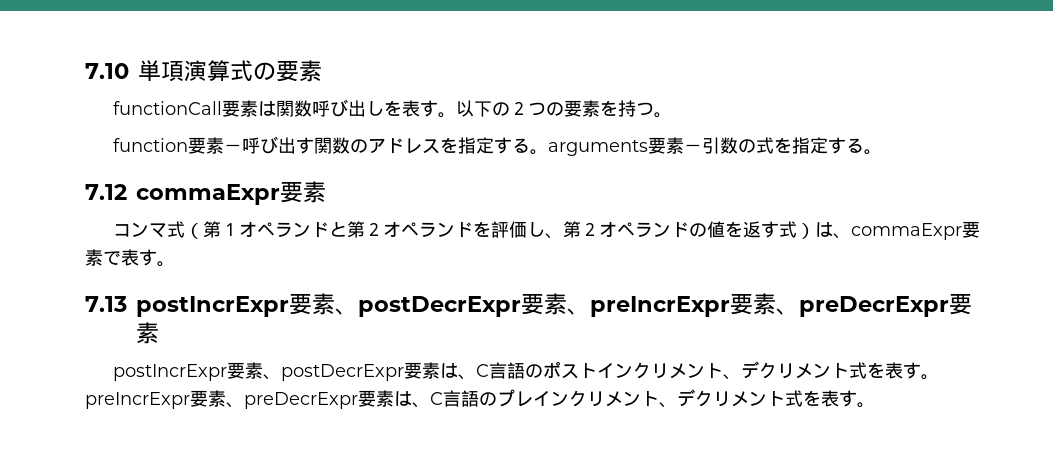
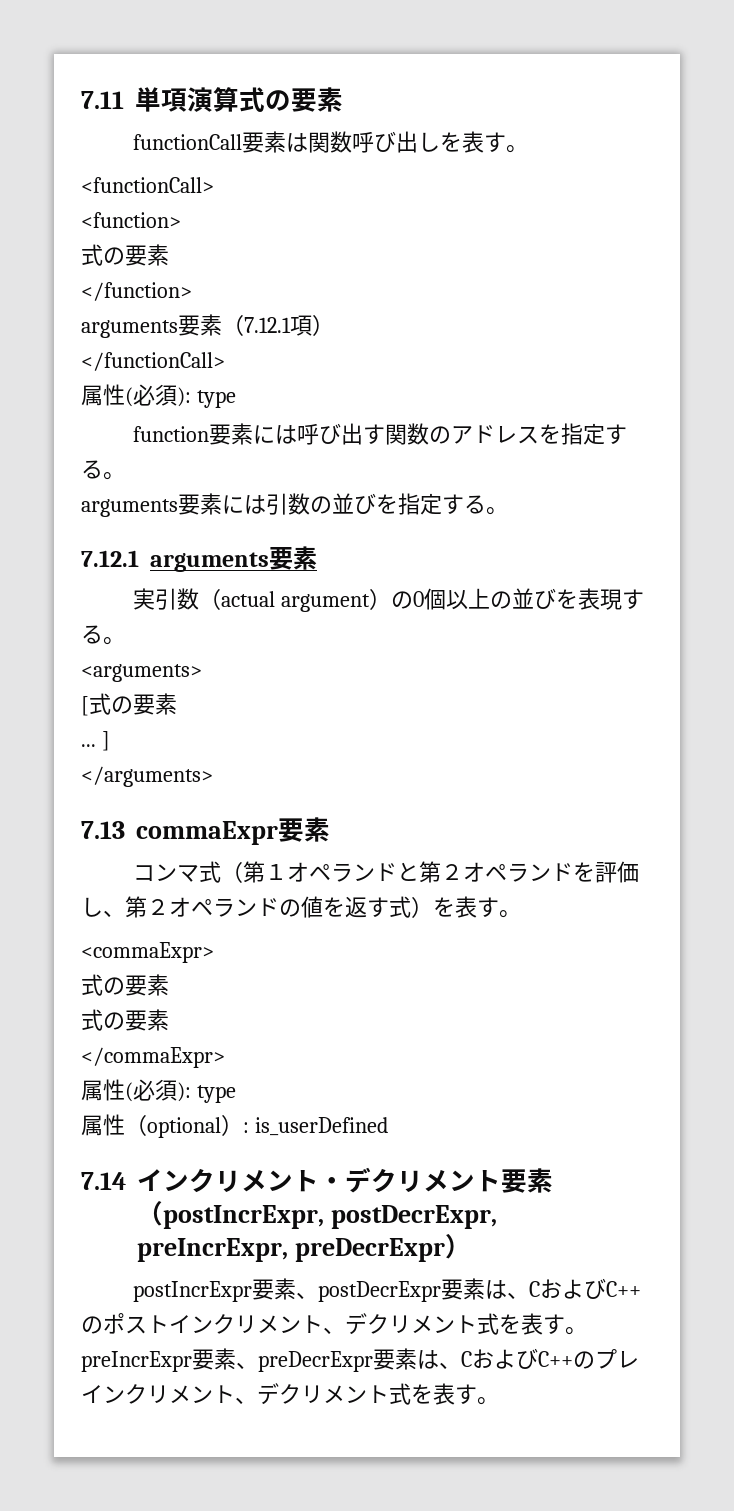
[85,63,129,79] 7.10 -> [81,91,124,109] 7.11
[455,100,672,118] 以下の２つの要素を持つ。 -> [81,177,214,193] [81,212,181,228] [81,244,169,266] [81,282,192,301] [81,314,334,338] [81,352,225,371] [81,384,236,408] // <functionCall> // <function> // 式の要素 // </function> // arguments要素（7.12.1項） // </functionCall> // 属性(必須): type
[223,144,242,152] － -> [252,425,297,444] には
[547,137,882,156] [85,184,127,200] arguments要素－引数の式を指定する。 // 7.12 -> [81,493,508,517] [81,546,317,572] [132,588,644,612] [81,625,125,645] [81,664,202,682] [81,693,177,716] [81,731,110,751] [81,766,213,787] [81,821,125,839] // arguments要素には引数の並びを指定する。 // 7.12.1 arguments要素 // 実引数（actual argument）の0個以上の並びを表現する。 // <arguments> // [式の要素 // ... ] // </arguments> // 7.13
[814,221,980,240] [85,249,175,267] [85,293,972,317] [136,322,159,344] は、commaExpr要素で表す。 // 7.13 postIncrExpr要素、postDecrExpr要素、preIncrExpr要素、preDecrExpr要素 -> [433,896,521,918] [81,942,214,963] [81,974,169,996] [81,1009,169,1031] [81,1047,225,1068] [81,1079,236,1103] [81,1114,388,1138] [81,1167,553,1193] [137,1201,497,1229] [137,1234,471,1262] を表す。 // <commaExpr> // 式の要素 // 式の要素 // </commaExpr> // 属性(必須): type // 属性（optional）: is_userDefined // 7.14インクリメント・デクリメント要素（postIncrExpr, postDecrExpr, preIncrExpr, preDecrExpr）
[488,362,525,379] 言語 -> [539,1278,641,1299] およびC++
[443,390,479,407] 言語 -> [472,1348,573,1369] およびC++

